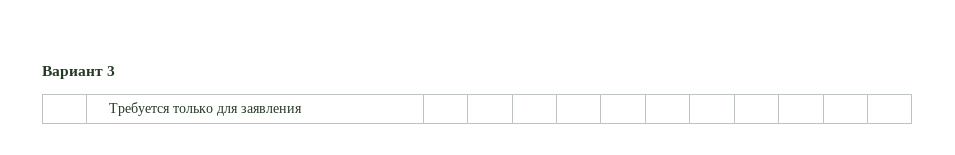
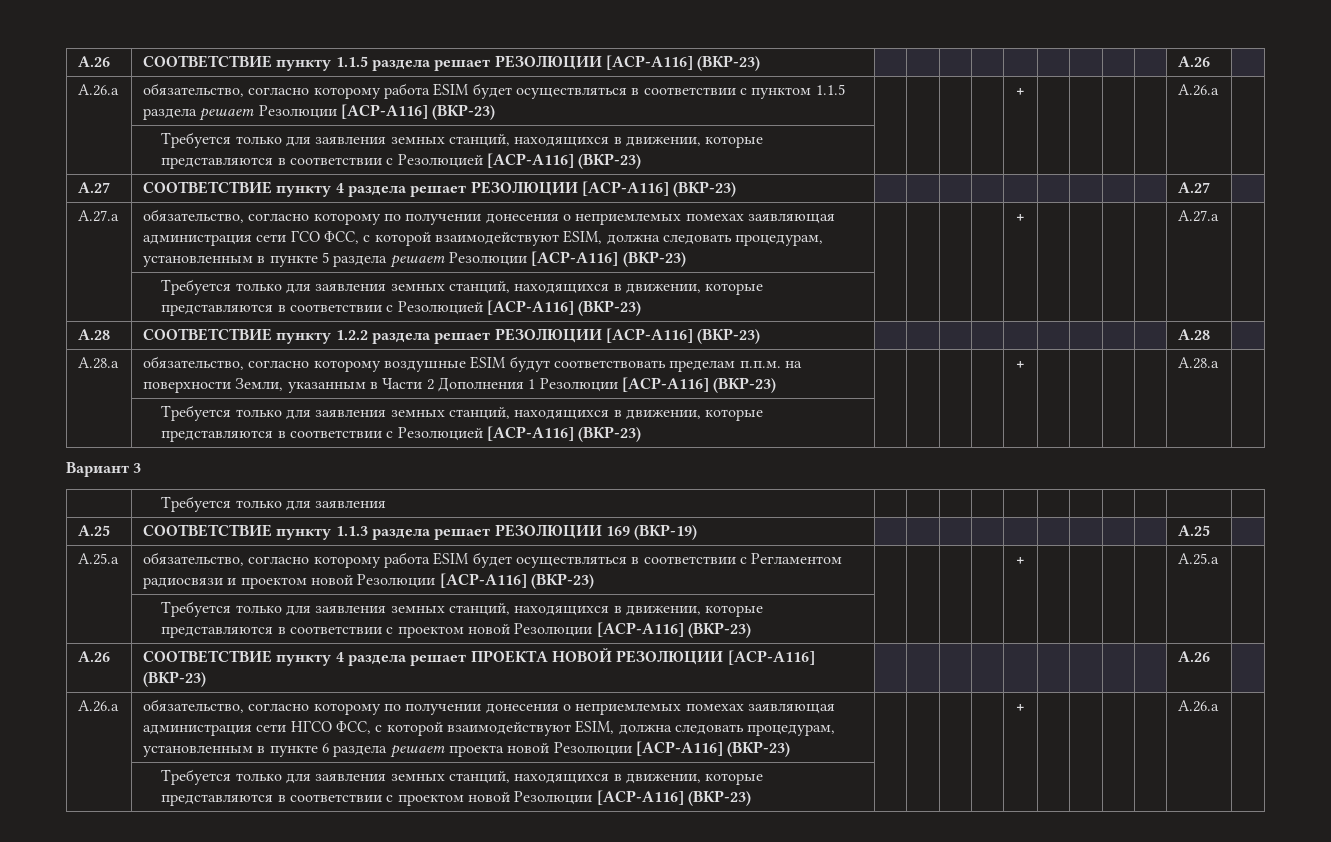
(42, 72) none -> [78,56,111,67] [143,55,761,71] [1178,56,1211,67] [78,84,120,96] [143,83,845,99] [143,104,496,121] [1016,88,1025,95] [1178,84,1220,96] [161,132,764,148] [161,153,642,169] [78,182,111,193] [143,181,737,197] [1178,182,1211,193] [78,210,120,222] [143,209,835,225] [143,230,824,246] [143,251,686,268] [1016,214,1025,221] [1178,210,1220,222] [161,279,764,295] [161,300,642,316] [78,329,111,340] [143,328,761,344] [1178,329,1211,340] [78,357,120,369] [143,356,802,372] [143,377,777,393] [1016,361,1025,368] [1178,357,1220,369] [161,405,764,421] [161,426,642,442] A.26 | СООТВЕТСТВИЕ пункту 1.1.5 раздела решает РЕЗОЛЮЦИИ [ACP-A116] (ВКР-23) | | | | | | | | | | A.26 | // A.26.a | обязательство, согласно которому работа ESIM будет осуществляться в соответствии с пунктом 1.1.5 раздела решает Резолюции [ACP-A116] (ВКР-23) | | | | | + | | | | | A.26.a | // | Требуется только для заявления земных станций, находящихся в движении, которые представляются в соответствии с Резолюцией [ACP-A116] (ВКР-23) | | | | | | | | | | | // A.27 | СООТВЕТСТВИЕ пункту 4 раздела решает РЕЗОЛЮЦИИ [ACP-A116] (ВКР-23) | | | | | | | | | | A.27 | // A.27.a | обязательство, согласно которому по получении донесения о неприемлемых помехах заявляющая администрация сети ГСО ФСС, с которой взаимодействуют ESIM, должна следовать процедурам, установленным в пункте 5 раздела решает Резолюции [ACP-A116] (ВКР-23) | | | | | + | | | | | A.27.a | // | Требуется только для заявления земных станций, находящихся в движении, которые представляются в соответствии с Резолюцией [ACP-A116] (ВКР-23) | | | | | | | | | | | // A.28 | СООТВЕТСТВИЕ пункту 1.2.2 раздела решает РЕЗОЛЮЦИИ [ACP-A116] (ВКР-23) | | | | | | | | | | A.28 | // A.28.a | обязательство, согласно которому воздушные ESIM будут соответствовать пределам п.п.м. на поверхности Земли, указанным в Части 2 Дополнения 1 Резолюции [ACP-A116] (ВКР-23) | | | | | + | | | | | A.28.a | // | Требуется только для заявления земных станций, находящихся в движении, которые представляются в соответствии с Резолюцией [ACP-A116] (ВКР-23) | | | | | | | | | | | //
(303, 109) none -> [78,525,111,536] [143,524,698,540] [1178,525,1211,536] [78,553,120,565] [143,552,843,568] [143,573,595,589] [1016,557,1025,564] [1178,553,1220,565] [161,601,764,617] [161,622,751,638] [78,651,111,662] [143,648,815,666] [143,671,207,687] [1178,651,1211,662] [78,700,120,712] [143,699,835,715] [143,720,836,736] [143,741,791,758] [1016,704,1025,711] [1178,700,1220,712] [161,769,764,785] [161,790,751,806] // A.25 | СООТВЕТСТВИЕ пункту 1.1.3 раздела решает РЕЗОЛЮЦИИ 169 (ВКР-19) | | | | | | | | | | A.25 | // A.25.a | обязательство, согласно которому работа ESIM будет осуществляться в соответствии с Регламентом радиосвязи и проектом новой Резолюции [ACP-A116] (ВКР-23) | | | | | + | | | | | A.25.a | // | Требуется только для заявления земных станций, находящихся в движении, которые представляются в соответствии с проектом новой Резолюции [ACP-A116] (ВКР-23) | | | | | | | | | | | // A.26 | СООТВЕТСТВИЕ пункту 4 раздела решает ПРОЕКТА НОВОЙ РЕЗОЛЮЦИИ [ACP-A116] (ВКР-23) | | | | | | | | | | A.26 | // A.26.a | обязательство, согласно которому по получении донесения о неприемлемых помехах заявляющая администрация сети НГСО ФСС, с которой взаимодействуют ESIM, должна следовать процедурам, установленным в пункте 6 раздела решает проекта новой Резолюции [ACP-A116] (ВКР-23) | | | | | + | | | | | A.26.a | // | Требуется только для заявления земных станций, находящихся в движении, которые представляются в соответствии с проектом новой Резолюции [ACP-A116] (ВКР-23) | | | | | | | | | | |

